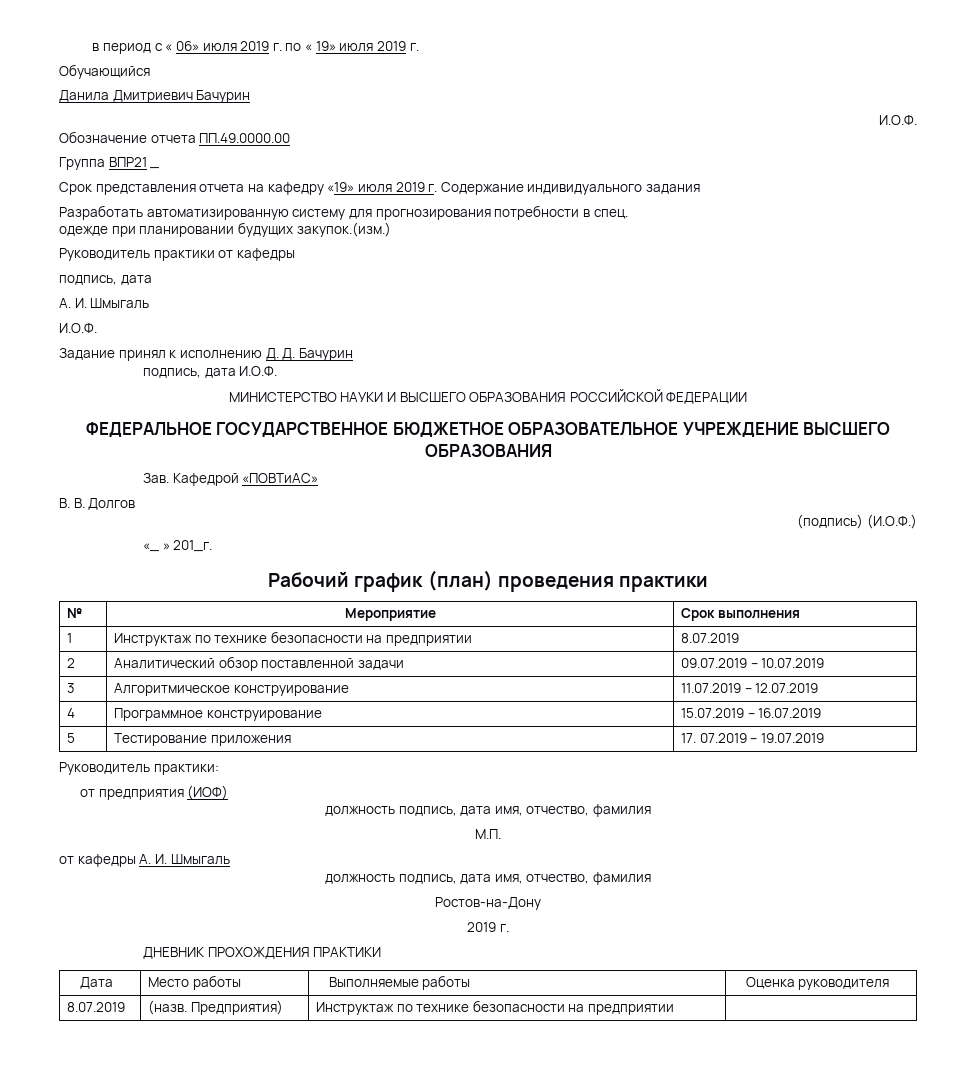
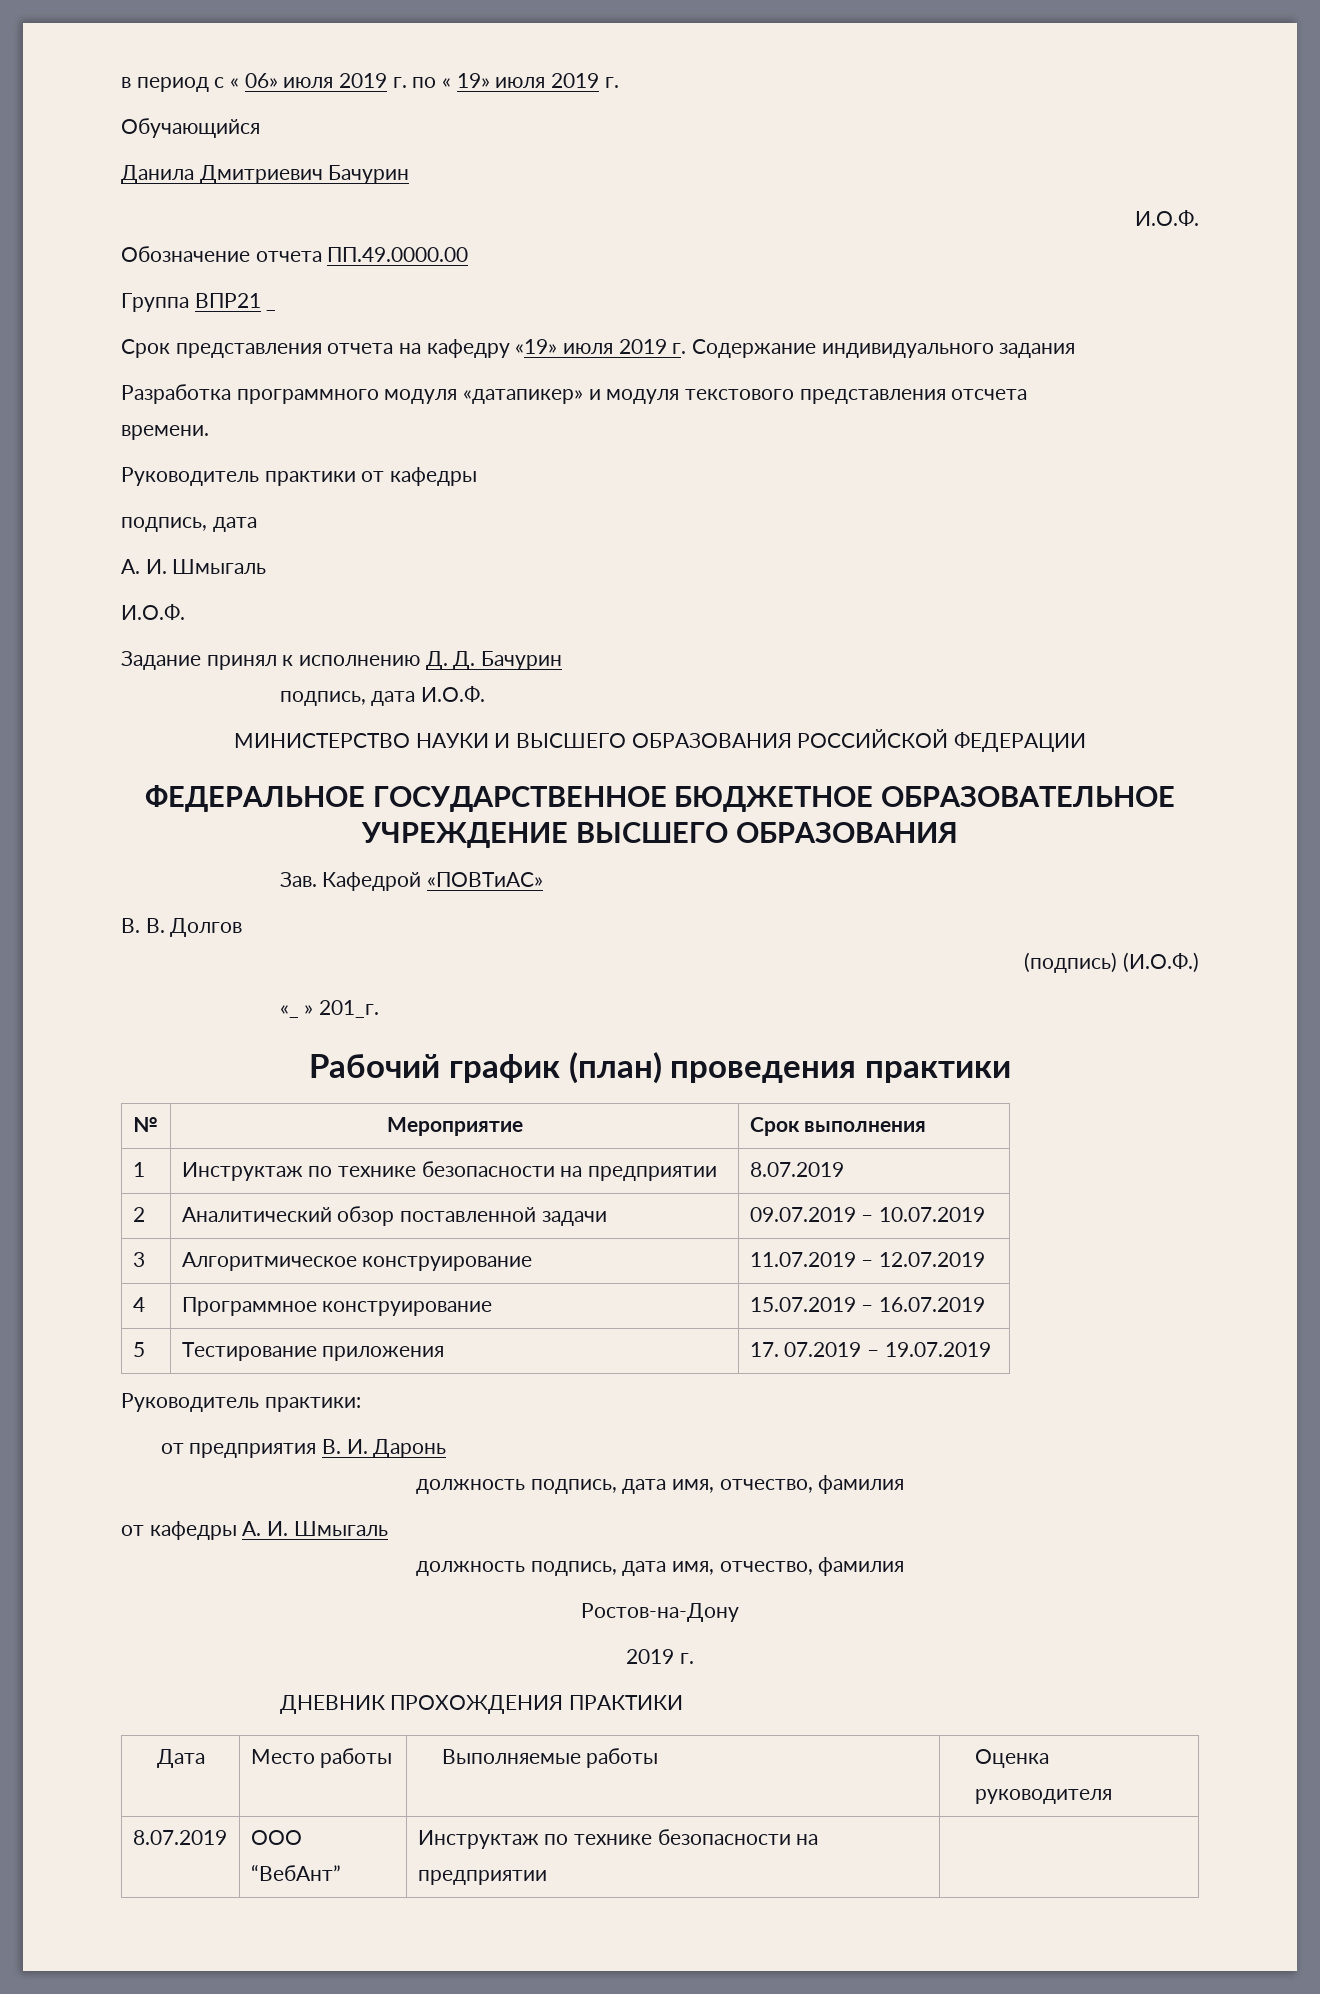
[59,205,628,220] [59,222,391,237] Разработать автоматизированную систему для прогнозирования потребности в спец. // одежде при планировании будущих закупок.(изм.) -> [121,384,1028,404] [121,425,209,440] Разработка программного модуля «датапикер» и модуля текстового представления отсчета // времени.
[187,785,229,800] [324,804,652,817] [475,829,501,839] (ИОФ) // должность подпись, дата имя, отчество, фамилия // М.П. -> [321,1439,447,1458] [415,1475,905,1494] В. И. Даронь // должность подпись, дата имя, отчество, фамилия
[147,1000,283,1015] (назв. Предприятия) -> [250,1830,302,1845] [250,1864,341,1881] ООО “ВебАнт”

